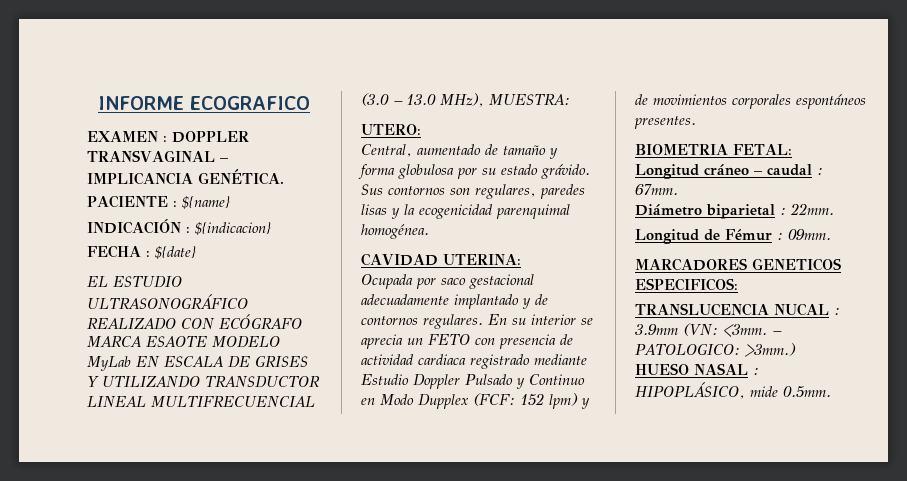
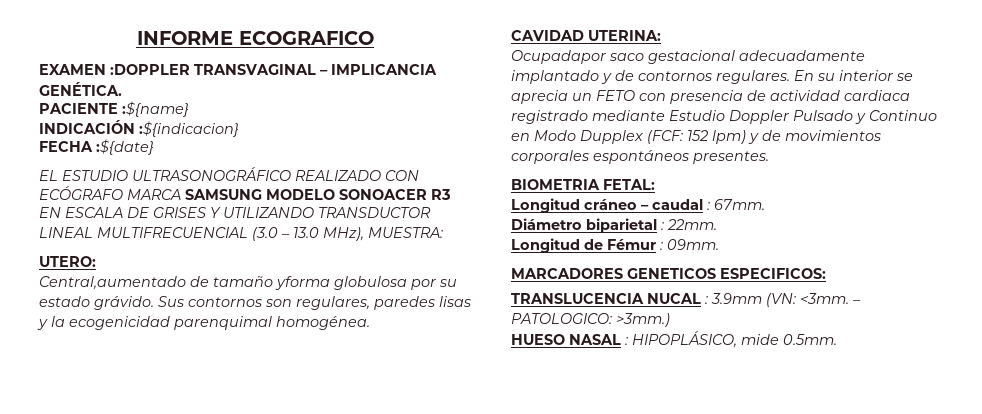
[163,131,249,143] : DOPPLER -> [110,64,190,75] :DOPPLER
[172,196,230,209] : ${name} -> [122,101,189,117] :${name}
[186,222,271,235] : ${indicacion} -> [139,121,239,137] :${indicacion}
[146,246,196,259] : ${date} -> [96,139,154,155] :${date}
[146,336,280,348] [87,356,131,371] ESAOTE MODELO MyLab -> [185,189,451,200] SAMSUNG MODELO SONOACER R3
[361,144,558,159] [358,164,395,179] Central, aumentado de tamaño y forma -> [39,276,330,290] Central,aumentado de tamaño yforma
[361,274,436,289] Ocupada por -> [511,50,607,64] Ocupadapor

